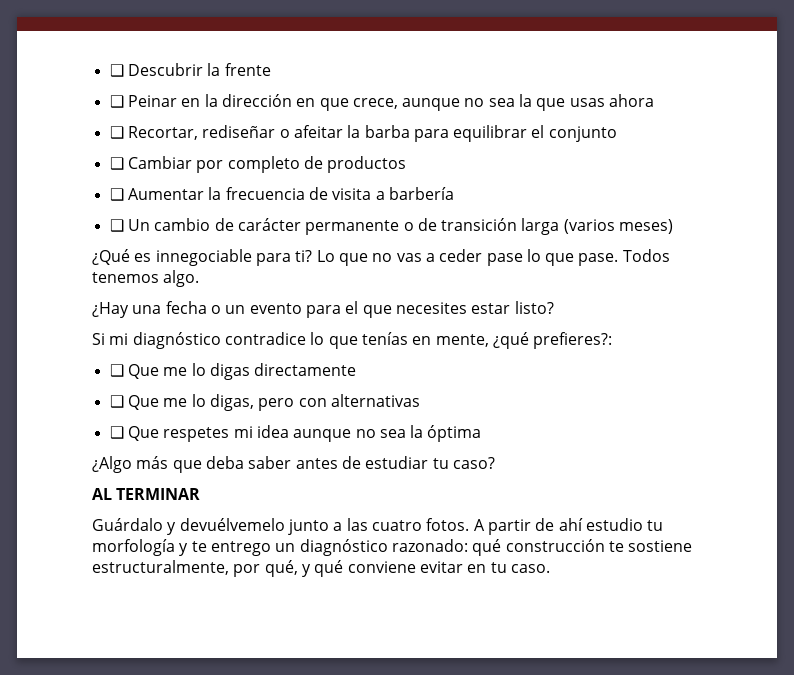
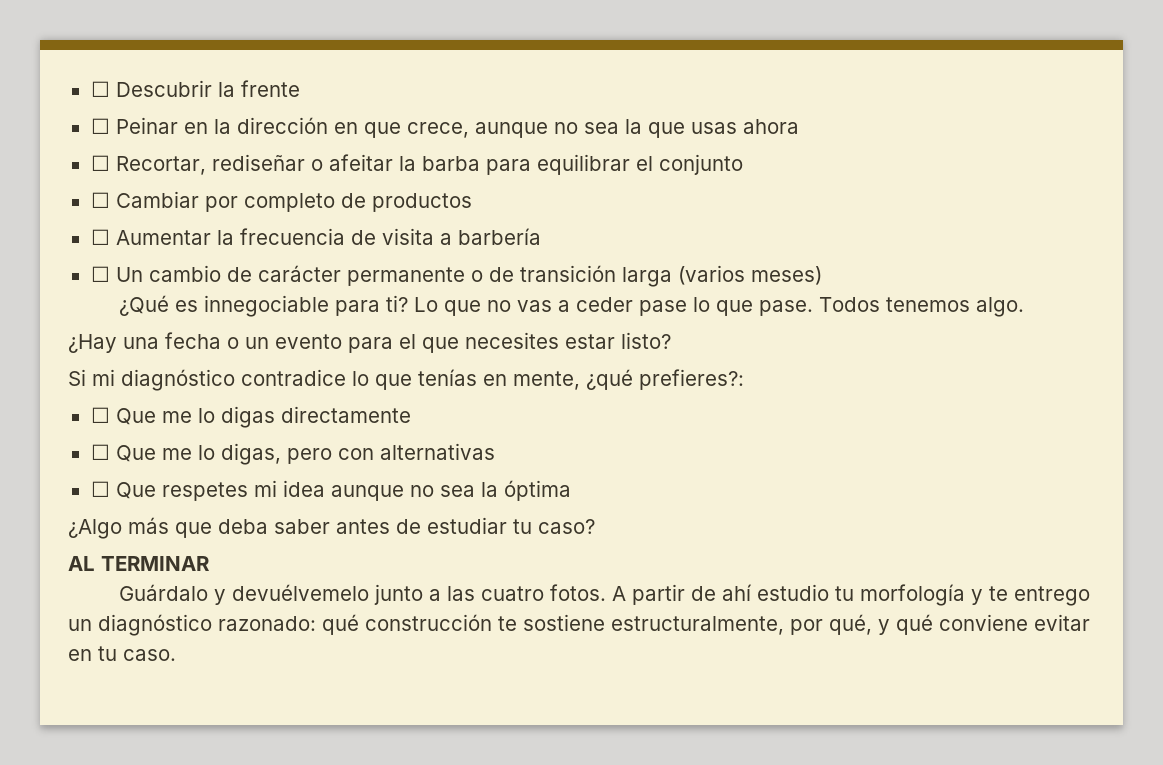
[109,64,124,77] ❑ -> [90,81,110,97] ☐
[109,95,124,108] ❑ -> [90,118,110,134] ☐
[109,126,124,139] ❑ -> [90,155,110,171] ☐
[109,157,124,170] ❑ -> [90,192,110,208] ☐
[109,188,124,201] ❑ -> [90,229,110,245] ☐
[109,219,124,232] ❑ -> [90,266,110,282] ☐
[109,364,124,377] ❑ -> [90,407,110,423] ☐
[109,395,124,408] ❑ -> [90,444,110,460] ☐
[109,426,124,439] ❑ -> [90,481,110,497] ☐

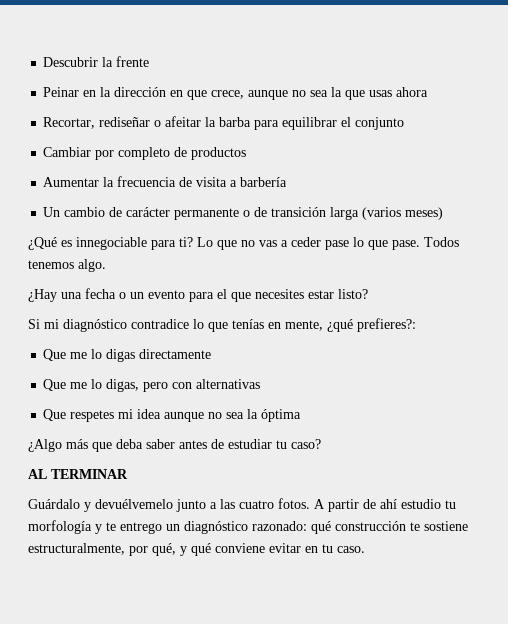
[90,81,110,97] ☐ -> (43, 62) none
[90,118,110,134] ☐ -> (150, 61) none
[90,155,110,171] ☐ -> (429, 92) none
[90,192,110,208] ☐ -> (405, 123) none
[90,229,110,245] ☐ -> (247, 153) none
[90,266,110,282] ☐ -> (288, 182) none
[90,407,110,423] ☐ -> (416, 325) none
[90,444,110,460] ☐ -> (212, 354) none
[90,481,110,497] ☐ -> (261, 384) none

